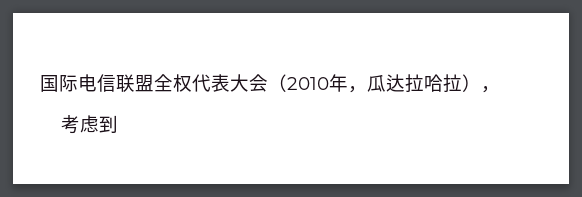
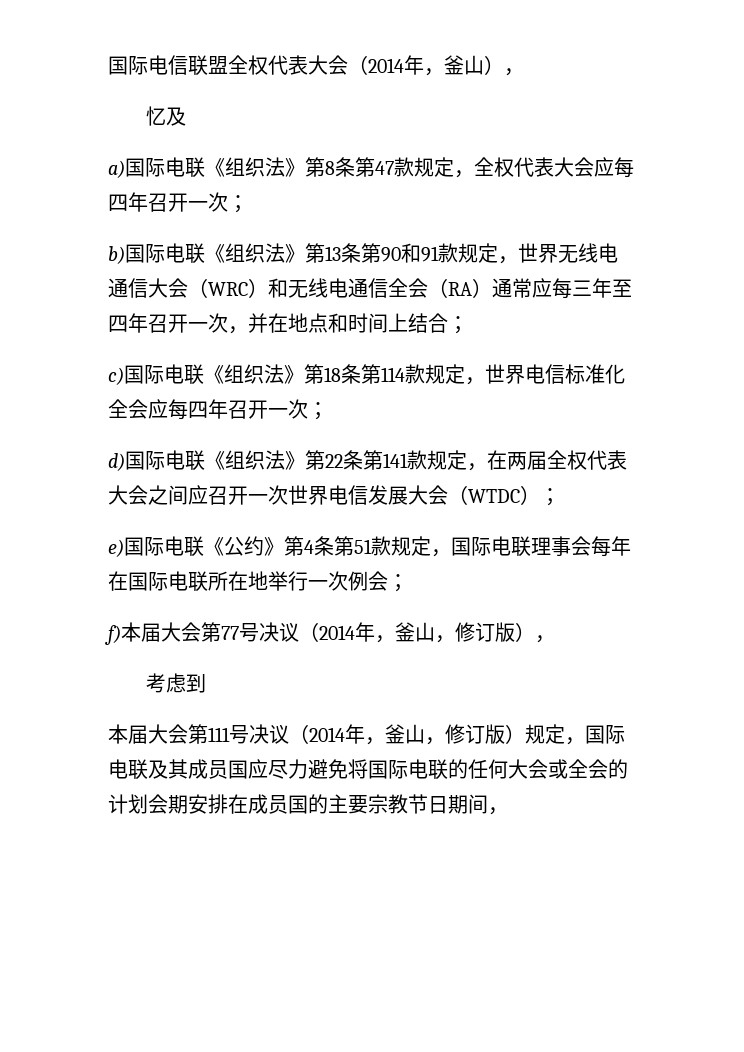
[287,74,500,93] [61,115,119,134] 2010年，瓜达拉哈拉）， // 考虑到 -> [368,55,524,76] [145,106,186,126] [108,157,634,178] [108,192,248,213] [108,243,618,264] [108,278,632,299] [108,313,468,334] [108,364,625,385] [108,399,328,420] [108,450,627,471] [108,485,560,506] [108,536,631,557] [108,571,408,592] [105,622,555,645] [145,673,206,693] [108,724,625,745] [108,759,628,780] [108,794,508,815] 2014年，釜山）， // 忆及 // a)国际电联《组织法》第8条第47款规定，全权代表大会应每四年召开一次； // b)国际电联《组织法》第13条第90和91款规定，世界无线电通信大会（WRC）和无线电通信全会（RA）通常应每三年至四年召开一次，并在地点和时间上结合； // c)国际电联《组织法》第18条第114款规定，世界电信标准化全会应每四年召开一次； // d)国际电联《组织法》第22条第141款规定，在两届全权代表大会之间应召开一次世界电信发展大会（WTDC）； // e)国际电联《公约》第4条第51款规定，国际电联理事会每年在国际电联所在地举行一次例会； // f)本届大会第77号决议（2014年，釜山，修订版）， // 考虑到 // 本届大会第111号决议（2014年，釜山，修订版）规定，国际电联及其成员国应尽力避免将国际电联的任何大会或全会的计划会期安排在成员国的主要宗教节日期间，

